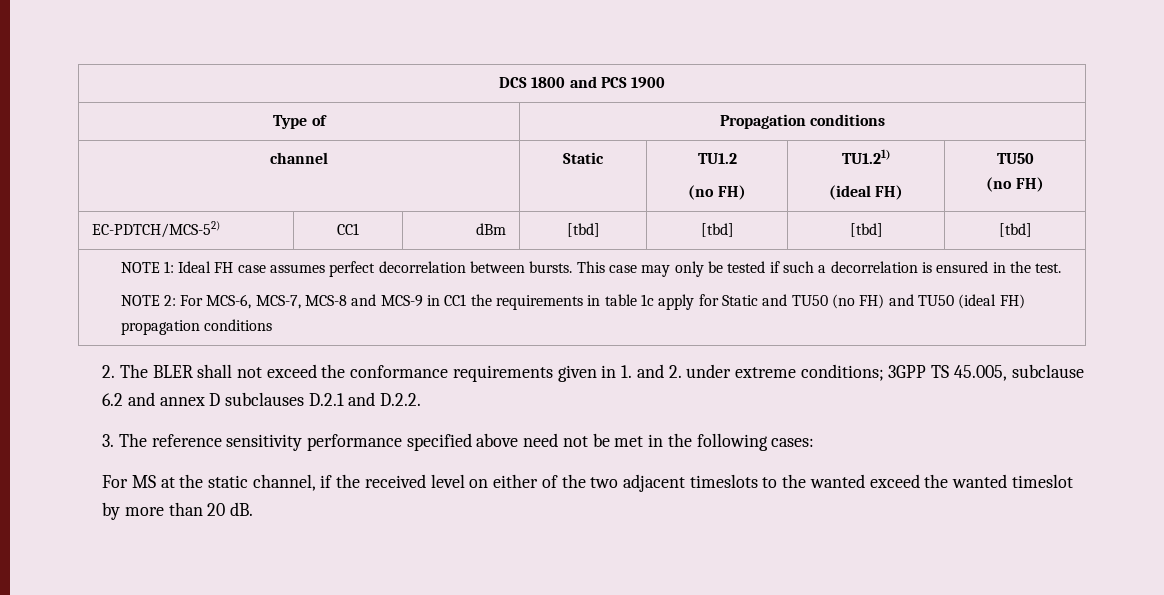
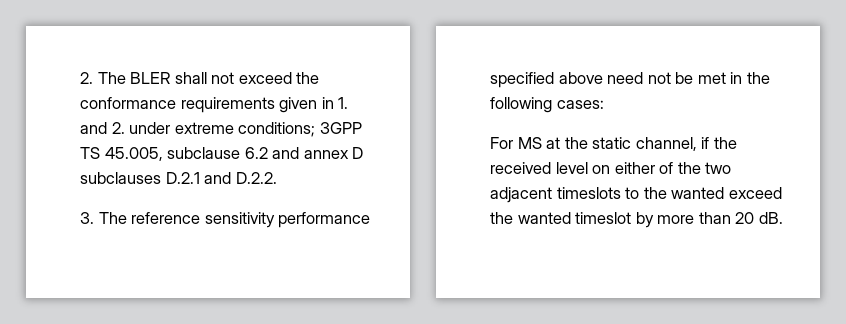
[498,76,666,88] [273,115,327,129] [719,114,886,129] [270,152,328,164] [563,152,604,164] [697,153,737,164] [688,185,746,200] [842,149,890,164] [828,185,904,200] [996,153,1034,164] [986,177,1044,192] [91,221,220,238] [337,223,359,235] [476,223,507,235] [566,223,600,237] [700,223,734,237] [849,223,883,237] [998,223,1032,237] [120,261,1062,277] [120,294,1025,310] [120,319,272,335] DCS 1800 and PCS 1900 // Type of | Propagation conditions // channel | Static | TU1.2 // (no FH) | TU1.21) // (ideal FH) | TU50 // (no FH) // EC-PDTCH/MCS-52) | CC1 | dBm | [tbd] | [tbd] | [tbd] | [tbd] // NOTE 1: Ideal FH case assumes perfect decorrelation between bursts. This case may only be tested if such a decorrelation is ensured in the test. // NOTE 2: For MCS-6, MCS-7, MCS-8 and MCS-9 in CC1 the requirements in table 1c apply for Static and TU50 (no FH) and TU50 (ideal FH) propagation conditions // -> (80, 78) none

